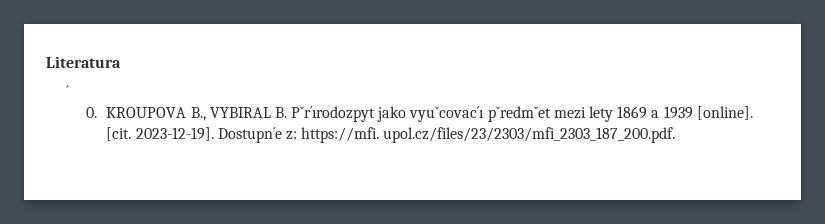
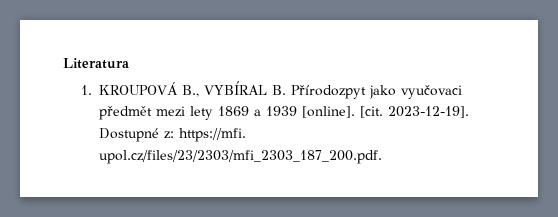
[66,85,70,97] [86,106,551,122] ´ // 0. KROUPOVA B., VYBIRAL B. Pˇr´ırodozpyt jako vyuˇcovac´ı pˇredmˇet -> [81,81,463,99] [99,106,153,120] 1. KROUPOVÁ B., VYBÍRAL B. Přírodozpyt jako vyučovaci předmět
[217,127,282,143] Dostupn´e -> [99,128,160,142] Dostupné

